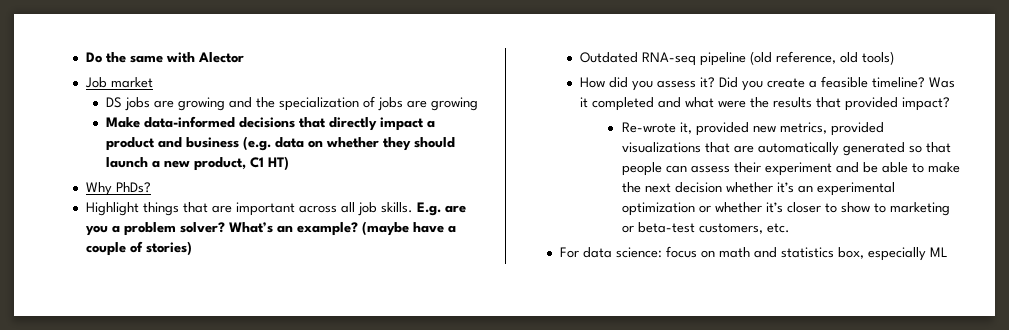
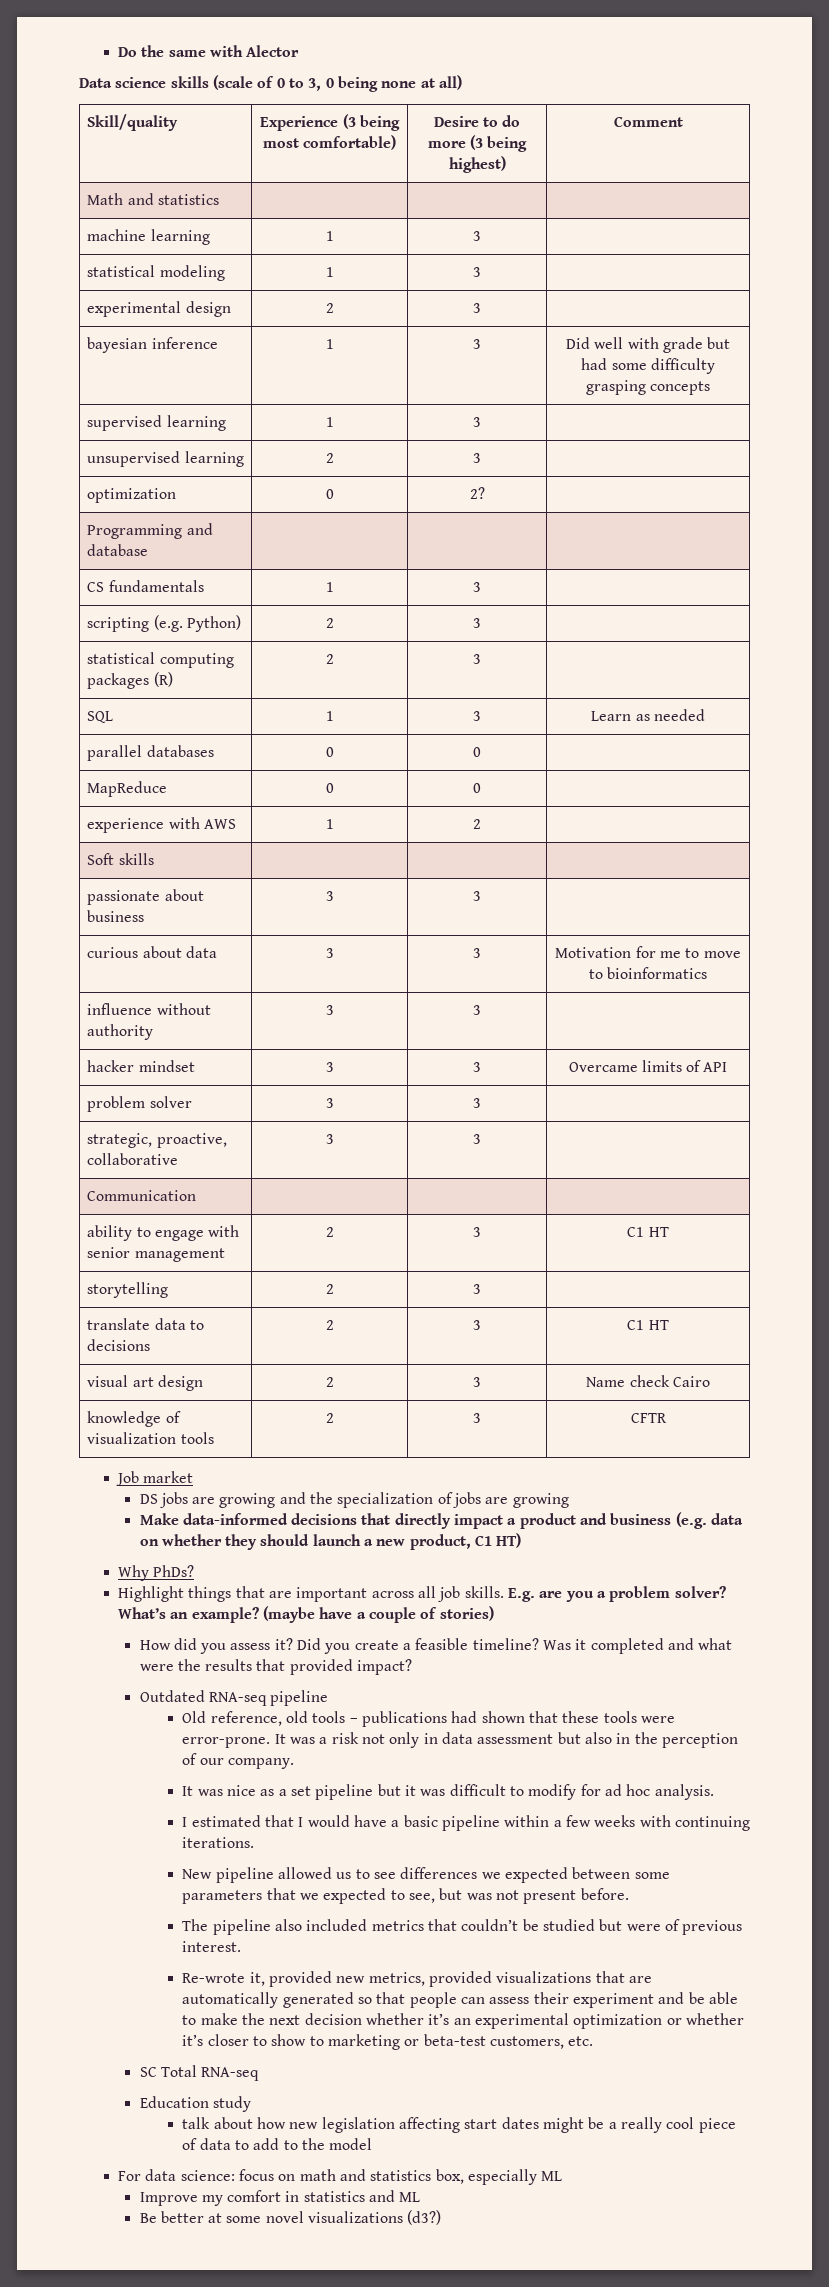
(244, 57) none -> [79,75,462,92] [87,114,179,131] [260,114,400,131] [262,135,397,150] [433,115,521,127] [427,135,528,152] [448,156,506,173] [613,116,683,127] [87,193,219,205] [87,229,210,245] [325,231,334,241] [473,231,481,241] [87,265,225,281] [325,267,334,277] [473,267,481,277] [87,301,231,317] [325,303,334,313] [473,303,481,313] [87,337,218,353] [325,339,334,349] [473,339,481,349] [565,337,731,353] [581,358,715,374] [585,380,711,395] [87,415,226,431] [325,417,334,427] [473,417,481,427] [87,451,244,467] [325,453,334,463] [473,453,481,463] [87,488,177,503] [325,489,334,499] [469,487,485,499] [87,523,213,539] [87,544,149,556] [87,580,204,592] [325,582,334,592] [473,582,481,592] [87,615,241,632] [325,618,334,628] [473,618,481,628] [87,652,234,668] [87,672,173,689] [325,654,334,664] [473,654,481,664] [87,711,114,723] [325,711,334,721] [473,711,481,721] [591,709,705,721] [87,745,214,761] [325,747,334,757] [473,747,481,757] [87,781,168,797] [325,783,334,793] [473,783,481,793] [87,817,236,833] [325,819,334,829] [473,819,481,829] [87,853,154,865] [87,889,204,905] [87,910,145,922] [325,891,334,901] [473,891,481,901] [87,946,217,958] [325,948,334,958] [473,948,481,958] [555,946,741,958] [588,967,708,979] [87,1003,211,1015] [87,1024,154,1040] [325,1005,334,1015] [473,1005,481,1015] [87,1060,195,1072] [325,1062,334,1072] [473,1062,481,1072] [568,1060,728,1072] [87,1096,192,1112] [325,1098,334,1108] [473,1098,481,1108] [87,1133,227,1148] [87,1153,179,1165] [325,1134,334,1144] [473,1134,481,1144] [87,1190,197,1201] [87,1225,240,1241] [87,1247,225,1262] [325,1227,334,1237] [473,1227,481,1237] [627,1227,669,1237] [87,1282,169,1298] [325,1284,334,1294] [473,1284,481,1294] [87,1318,204,1330] [87,1339,151,1351] [325,1320,334,1330] [473,1320,481,1330] [627,1320,669,1330] [87,1375,203,1391] [325,1377,334,1387] [473,1377,481,1387] [586,1375,710,1387] [87,1411,181,1427] [87,1432,214,1444] [325,1413,334,1423] [473,1413,481,1423] [630,1413,667,1423] // Data science skills (scale of 0 to 3, 0 being none at all) // Skill/quality | Experience (3 being most comfortable) | Desire to do more (3 being highest) | Comment // Math and statistics | | | // machine learning | 1 | 3 | // statistical modeling | 1 | 3 | // experimental design | 2 | 3 | // bayesian inference | 1 | 3 | Did well with grade but had some difficulty grasping concepts // supervised learning | 1 | 3 | // unsupervised learning | 2 | 3 | // optimization | 0 | 2? | // Programming and database | | | // CS fundamentals | 1 | 3 | // scripting (e.g. Python) | 2 | 3 | // statistical computing packages (R) | 2 | 3 | // SQL | 1 | 3 | Learn as needed // parallel databases | 0 | 0 | // MapReduce | 0 | 0 | // experience with AWS | 1 | 2 | // Soft skills | | | // passionate about business | 3 | 3 | // curious about data | 3 | 3 | Motivation for me to move to bioinformatics // influence without authority | 3 | 3 | // hacker mindset | 3 | 3 | Overcame limits of API // problem solver | 3 | 3 | // strategic, proactive, collaborative | 3 | 3 | // Communication | | | // ability to engage with senior management | 2 | 3 | C1 HT // storytelling | 2 | 3 | // translate data to decisions | 2 | 3 | C1 HT // visual art design | 2 | 3 | Name check Cairo // knowledge of visualization tools | 2 | 3 | CFTR
[580,51,895,66] // Outdated RNA-seq pipeline (old reference, old tools) -> (494, 1613) none
(951, 104) none -> [139,1690,329,1706] [182,1711,675,1727] [182,1732,738,1748] [182,1753,295,1769] [182,1784,714,1800] [182,1815,750,1831] [182,1837,255,1848] [182,1867,670,1883] [182,1888,629,1904] [182,1919,743,1935] [182,1941,242,1952] // Outdated RNA-seq pipeline // Old reference, old tools – publications had shown that these tools were error-prone. It was a risk not only in data assessment but also in the perception of our company. // It was nice as a set pipeline but it was difficult to modify for ad hoc analysis. // I estimated that I would have a basic pipeline within a few weeks with continuing iterations. // New pipeline allowed us to see differences we expected between some parameters that we expected to see, but was not present before. // The pipeline also included metrics that couldn’t be studied but were of previous interest.
(790, 228) none -> [139,2065,260,2081] [139,2096,251,2112] [182,2117,736,2133] [182,2138,373,2150] // SC Total RNA-seq // Education study // talk about how new legislation affecting start dates might be a really cool piece of data to add to the model
(948, 252) none -> [139,2190,421,2206] [139,2210,442,2225] // Improve my comfort in statistics and ML // Be better at some novel visualizations (d3?)

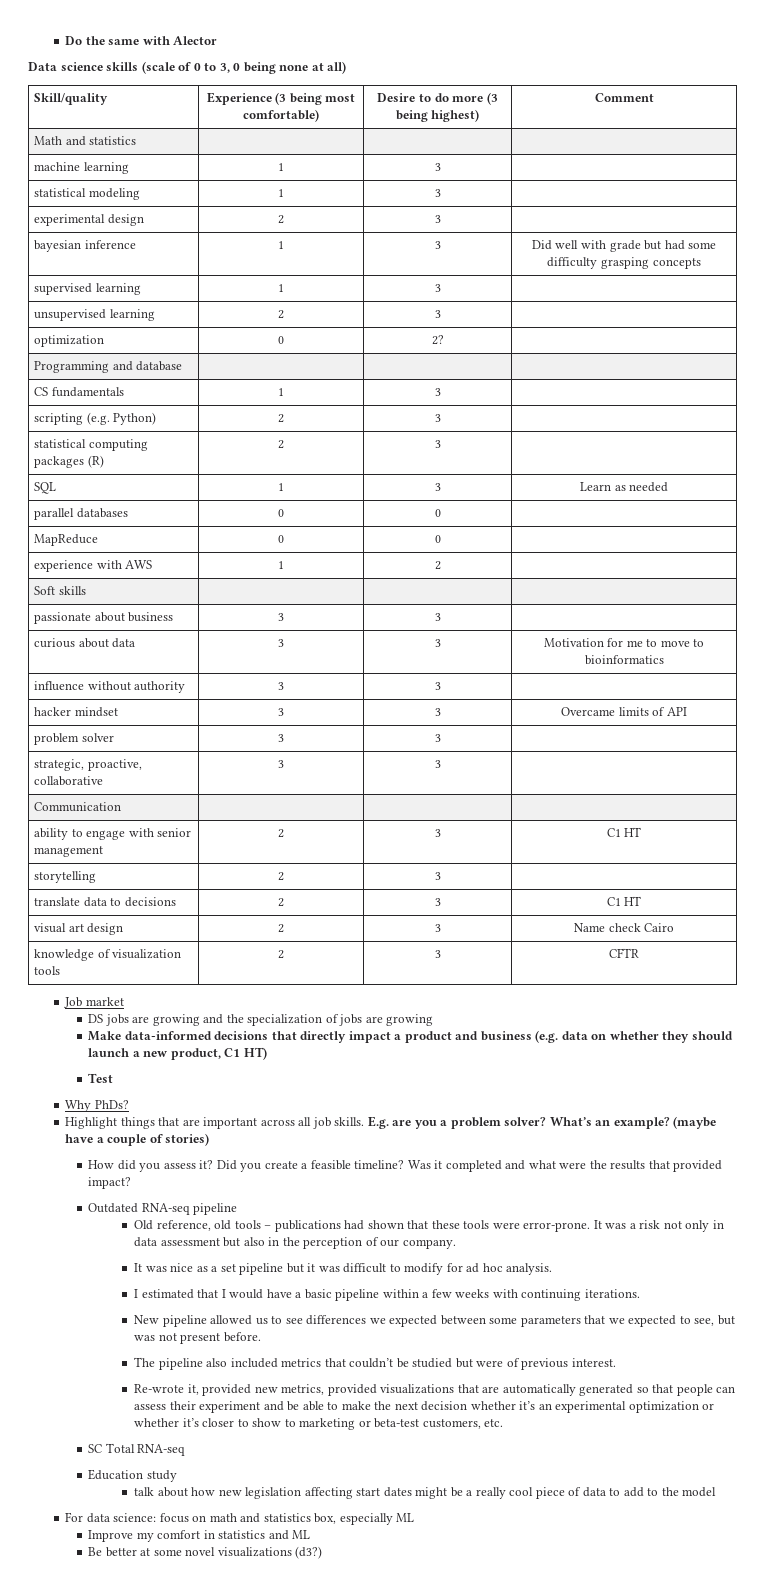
(522, 1540) none -> [88,1073,114,1083] // Test

